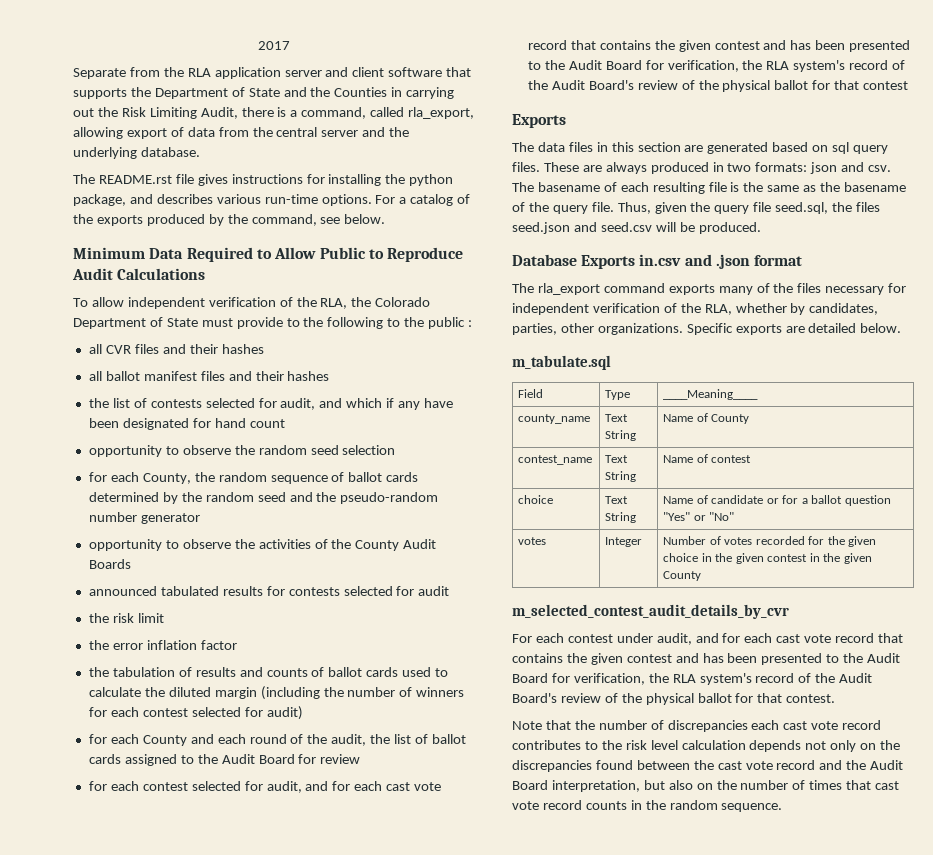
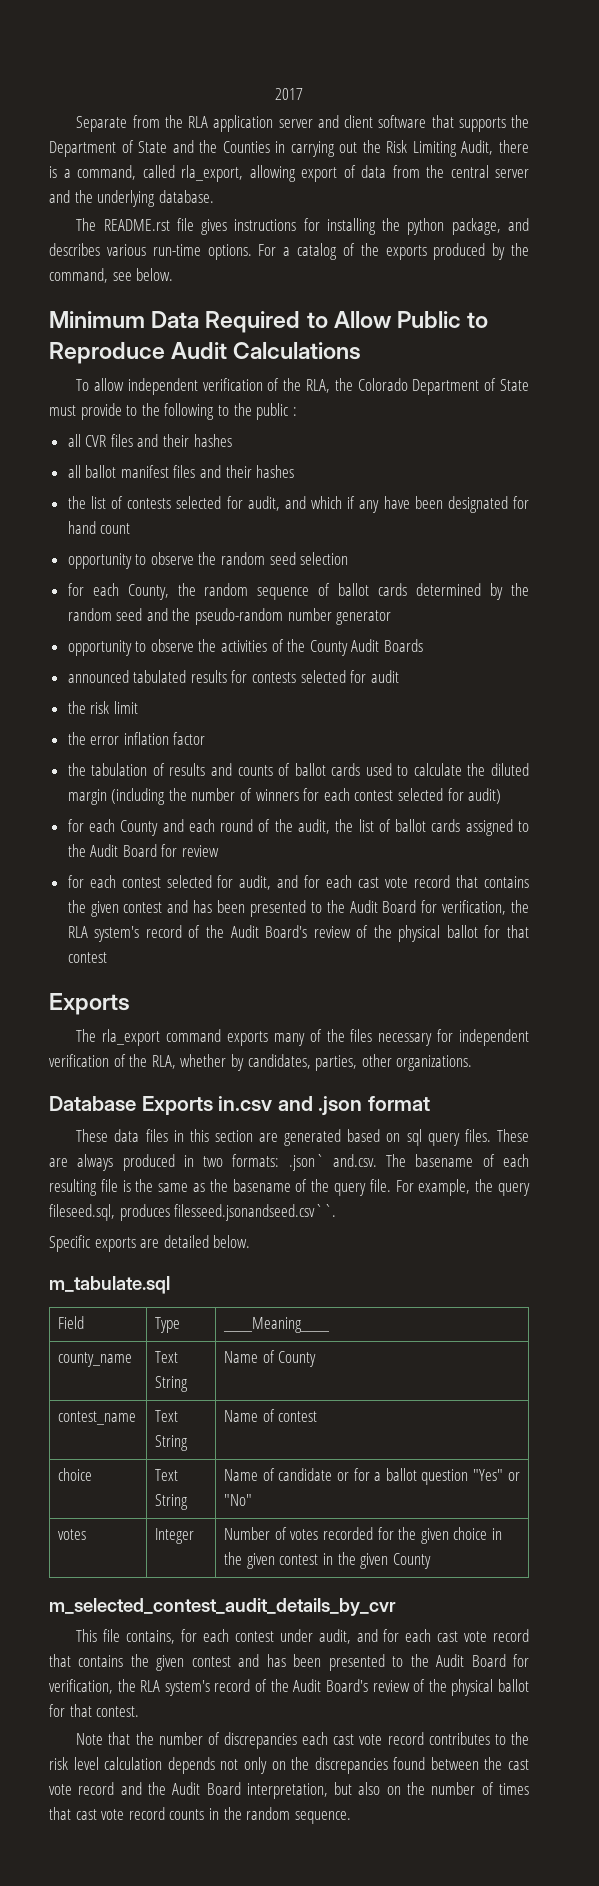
[512,142,889,154] [512,162,892,174] [512,182,907,194] [512,202,881,214] [512,222,761,234] [512,254,802,269] // The data files in this section are generated based on sql query files. These are always produced in two formats: json and csv. The basename of each resulting file is the same as the basename of the query file. Thus, given the query file seed.sql, the files seed.json and seed.csv will be produced. // Database Exports in.csv and .json format -> (130, 1004) none
(683, 329) none -> [49,1096,430,1116] [76,1129,529,1146] [49,1154,529,1171] [49,1179,531,1196] [49,1204,337,1221] // Database Exports in.csv and .json format // These data files in this section are generated based on sql query files. These are always produced in two formats: .json` and.csv. The basename of each resulting file is the same as the basename of the query file. For example, the query fileseed.sql, produces filesseed.jsonandseed.csv``. //
[512,634,532,643] For -> [76,1629,197,1644] This file contains, for

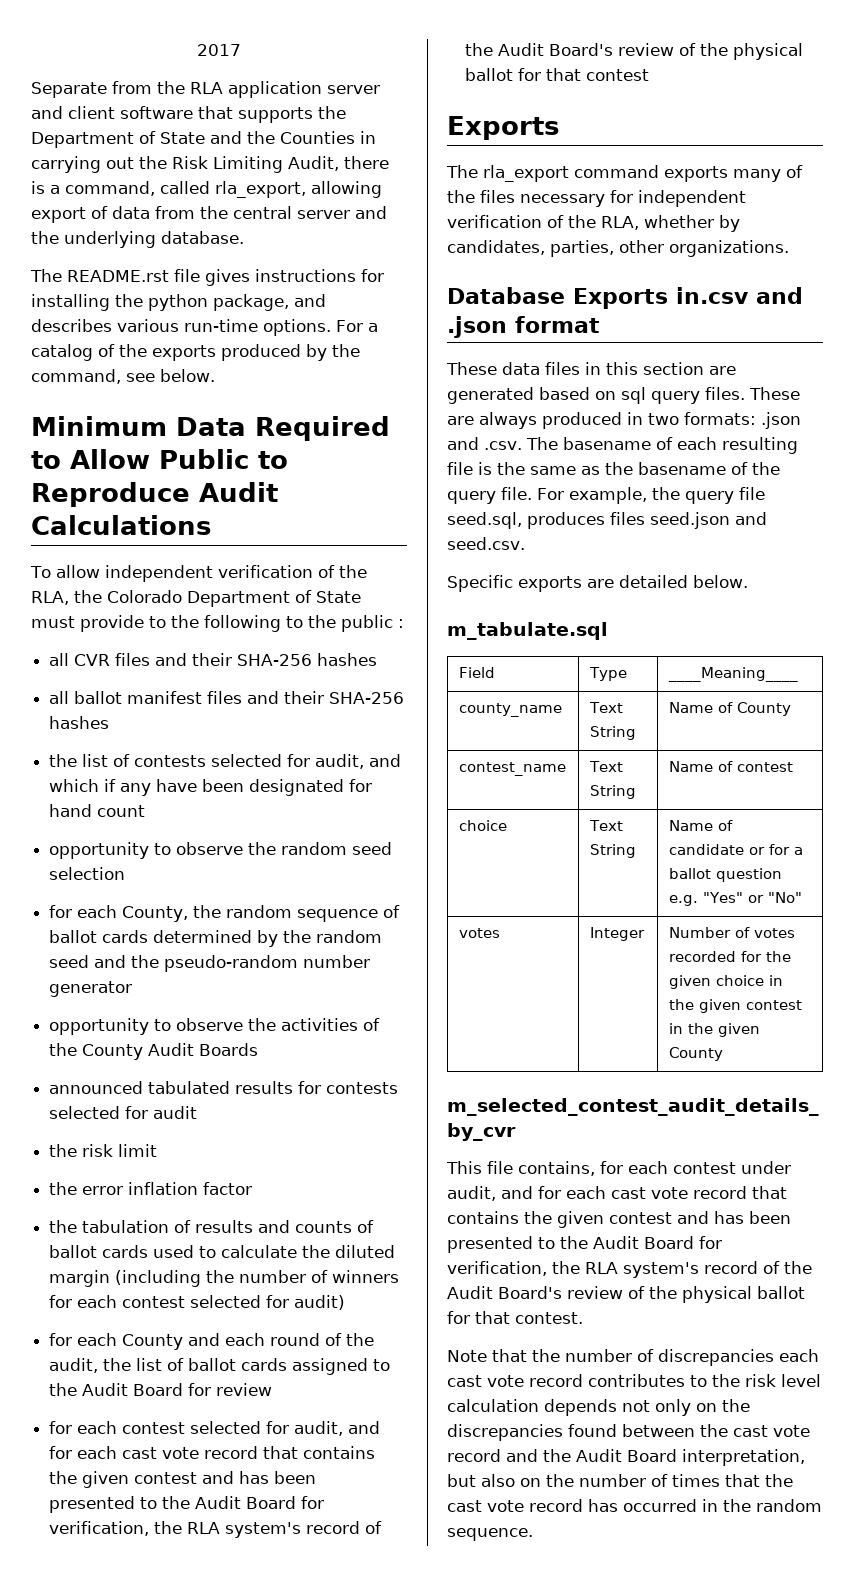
(190, 440) none -> [237,654,313,666] SHA-256
(252, 471) none -> [329,692,405,704] SHA-256
[288,1154,377,1171] .json` and.csv. -> [761,412,801,429] [447,437,522,450] .json and .csv.
[49,1204,337,1221] fileseed.sql, produces filesseed.jsonandseed.csv``. -> [739,487,765,500] [447,512,767,529] [447,537,525,550] file seed.sql, produces files seed.json and seed.csv.
(469, 1477) none -> [668,895,698,906] e.g.
[75,1807,205,1820] cast vote record counts -> [765,1474,793,1487] [447,1499,697,1512] the cast vote record has occurred

